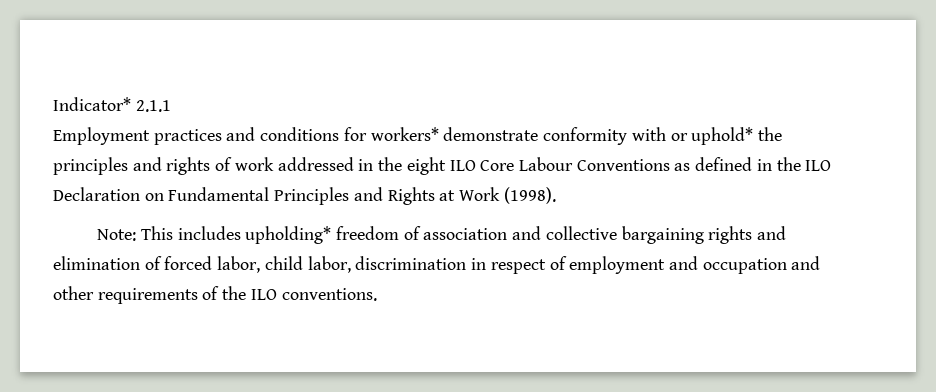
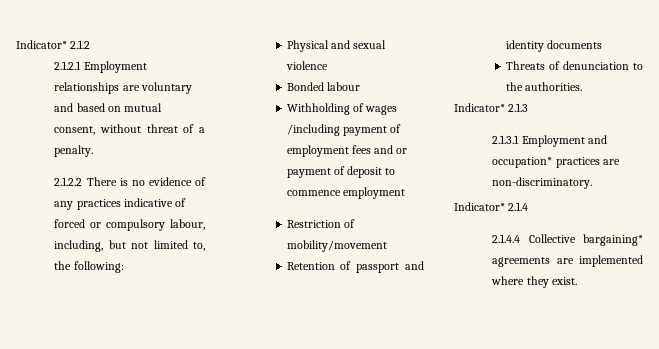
[53,97,171,112] [53,127,782,145] [53,157,832,175] [53,187,556,205] [97,226,787,244] [53,256,821,274] [53,286,377,304] Indicator* 2.1.1 // Employment practices and conditions for workers* demonstrate conformity with or uphold* the principles and rights of work addressed in the eight ILO Core Labour Conventions as defined in the ILO Declaration on Fundamental Principles and Rights at Work (1998). // Note: This includes upholding* freedom of association and collective bargaining rights and elimination of forced labor, child labor, discrimination in respect of employment and occupation and other requirements of the ILO conventions. -> [16,40,91,49] [54,61,147,73] [54,82,192,94] [54,103,163,112] [54,124,205,135] [54,145,94,157] [54,177,206,186] [54,198,187,210] [54,219,205,231] [54,240,205,252] [54,261,124,273] [286,40,387,52] [285,61,328,70] [286,82,360,91] [286,103,398,115] [286,124,402,136] [286,145,408,157] [286,166,396,178] [286,187,405,199] [286,219,355,228] [286,240,387,252] [286,261,424,273] [505,40,602,52] [505,61,643,70] [505,82,582,91] [454,103,529,112] [492,135,607,147] [492,157,620,168] [492,177,593,189] [454,202,529,211] [492,234,643,246] [492,255,643,267] [491,276,577,288] Indicator* 2.1.2 // 2.1.2.1 Employment relationships are voluntary and based on mutual consent, without threat of a penalty. // 2.1.2.2 There is no evidence of any practices indicative of forced or compulsory labour, including, but not limited to, the following: // Physical and sexual violence // Bonded labour // Withholding of wages /including payment of employment fees and or payment of deposit to commence employment // Restriction of mobility/movement // Retention of passport and identity documents // Threats of denunciation to the authorities. // Indicator* 2.1.3 // 2.1.3.1 Employment and occupation* practices are non-discriminatory. // Indicator* 2.1.4 // 2.1.4.4 Collective bargaining* agreements are implemented where they exist.

